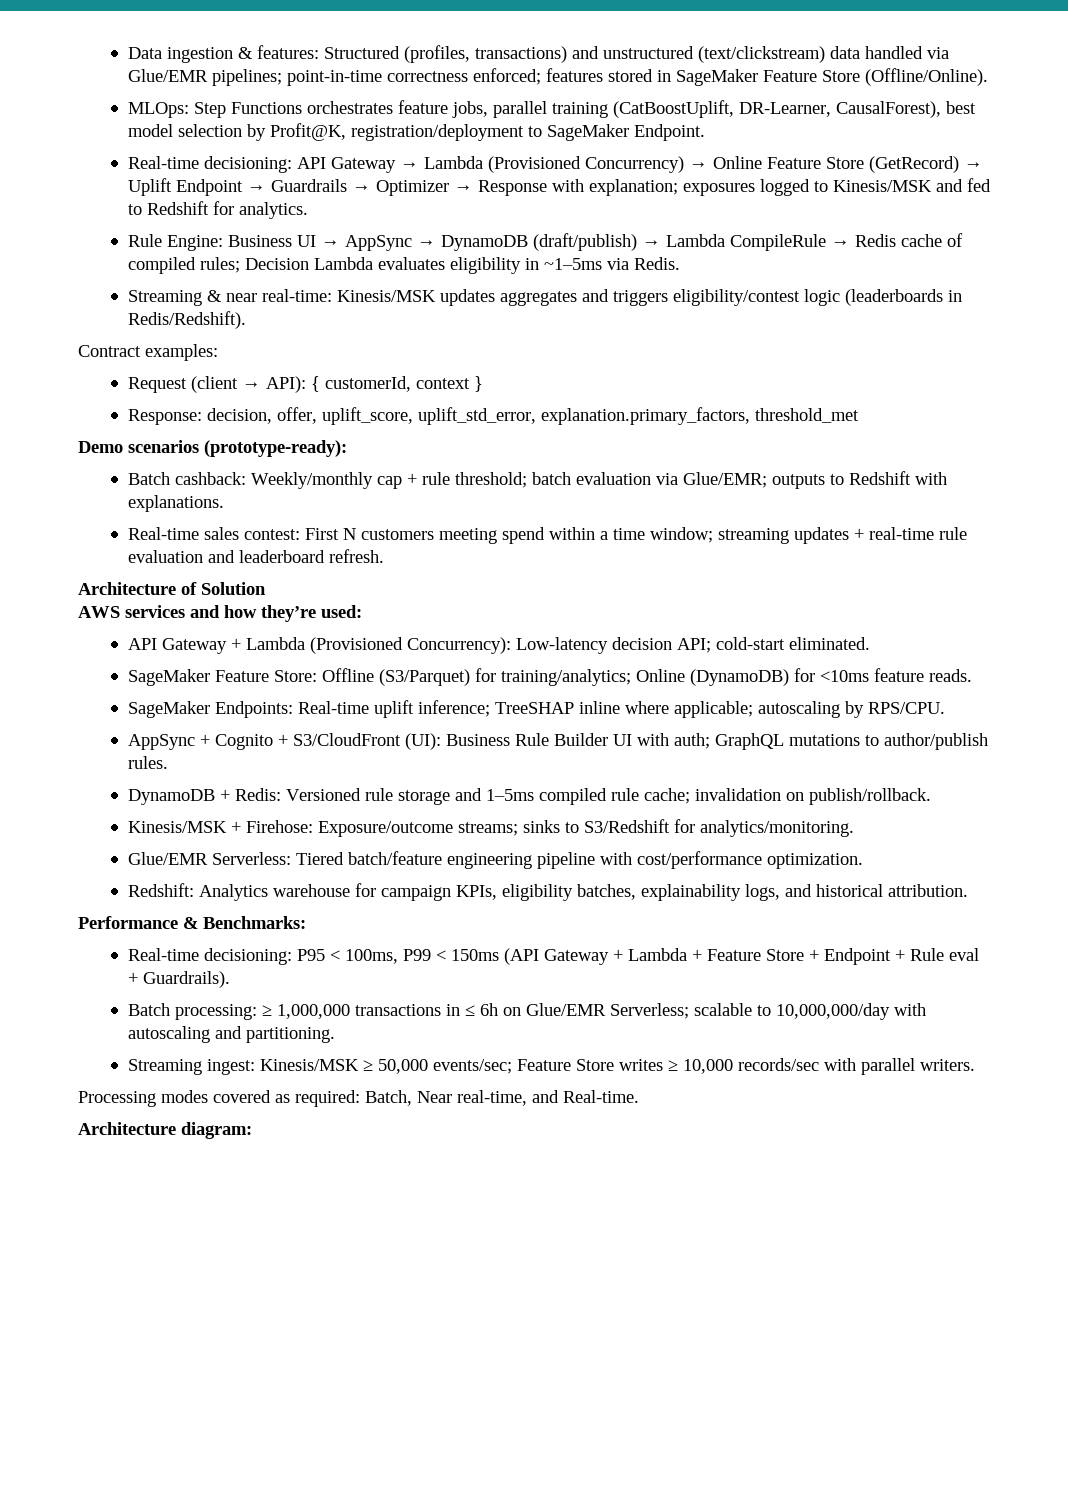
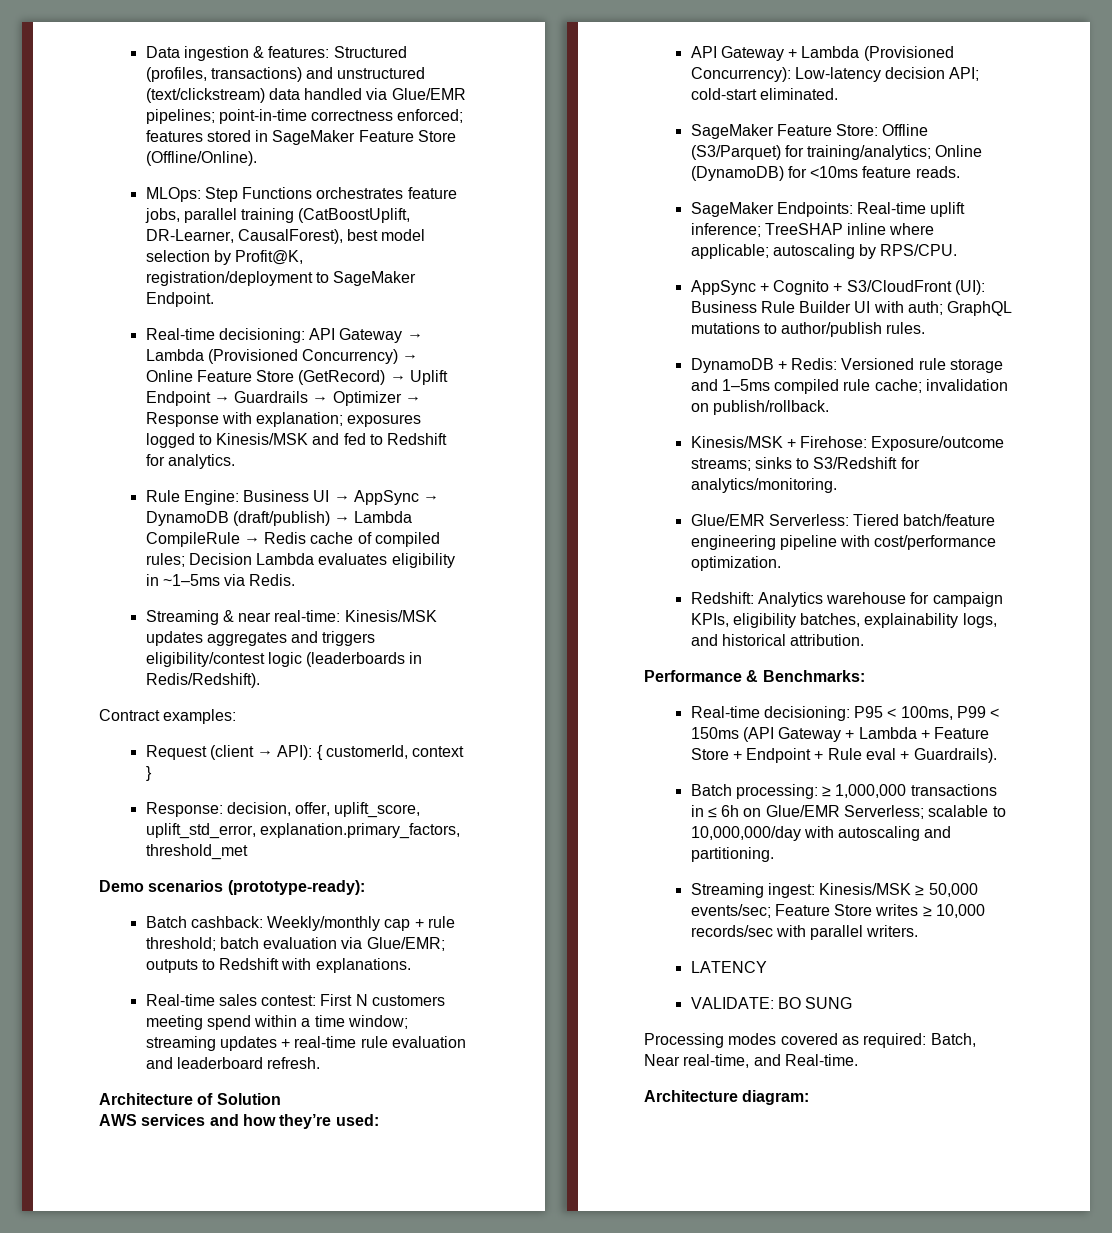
(975, 1065) none -> [690,961,767,973] [690,997,853,1009] // LATENCY // VALIDATE: BO SUNG

